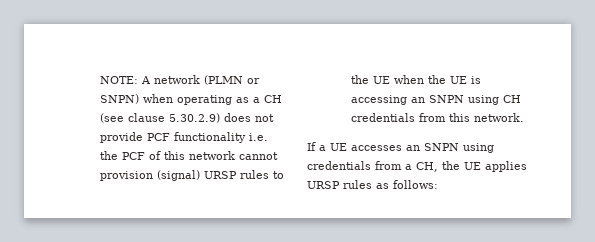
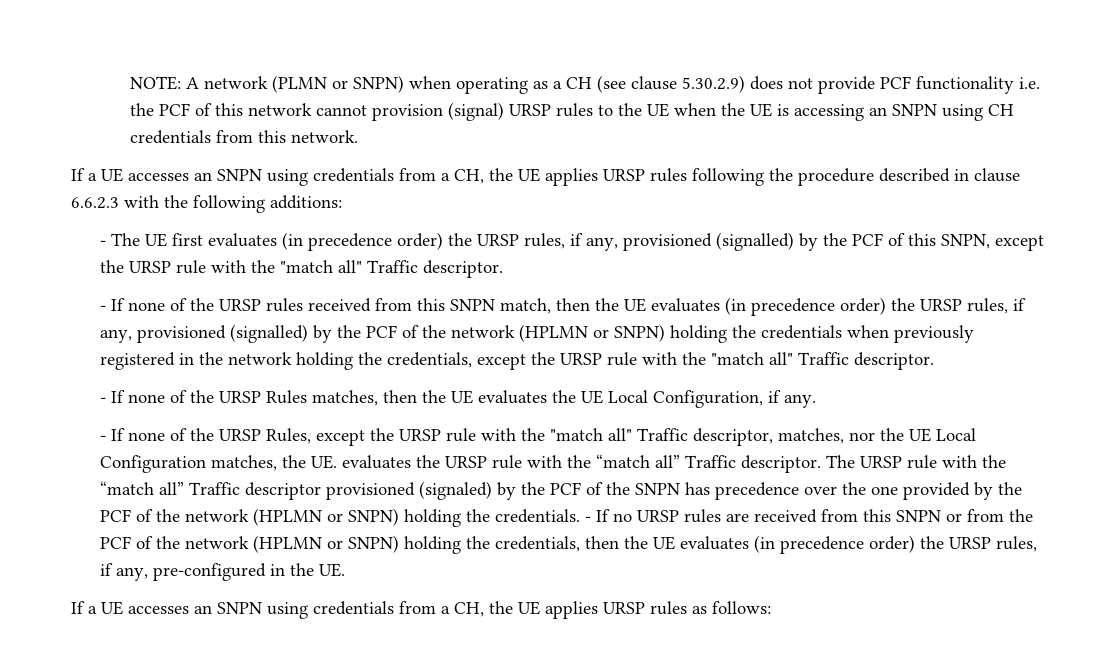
(524, 117) none -> [71,168,1020,186] [71,195,342,213] [100,232,1045,251] [100,260,504,278] [100,297,1027,316] [100,324,975,343] [100,352,935,370] [100,390,817,408] [100,428,977,446] [100,454,1007,473] [100,481,1023,500] [100,508,1034,527] [100,535,1038,554] [100,563,346,581] // If a UE accesses an SNPN using credentials from a CH, the UE applies URSP rules following the procedure described in clause 6.6.2.3 with the following additions: // - The UE first evaluates (in precedence order) the URSP rules, if any, provisioned (signalled) by the PCF of this SNPN, except the URSP rule with the "match all" Traffic descriptor. // - If none of the URSP rules received from this SNPN match, then the UE evaluates (in precedence order) the URSP rules, if any, provisioned (signalled) by the PCF of the network (HPLMN or SNPN) holding the credentials when previously registered in the network holding the credentials, except the URSP rule with the "match all" Traffic descriptor. // - If none of the URSP Rules matches, then the UE evaluates the UE Local Configuration, if any. // - If none of the URSP Rules, except the URSP rule with the "match all" Traffic descriptor, matches, nor the UE Local Configuration matches, the UE. evaluates the URSP rule with the “match all” Traffic descriptor. The URSP rule with the “match all” Traffic descriptor provisioned (signaled) by the PCF of the SNPN has precedence over the one provided by the PCF of the network (HPLMN or SNPN) holding the credentials. - If no URSP rules are received from this SNPN or from the PCF of the network (HPLMN or SNPN) holding the credentials, then the UE evaluates (in precedence order) the URSP rules, if any, pre-configured in the UE.

